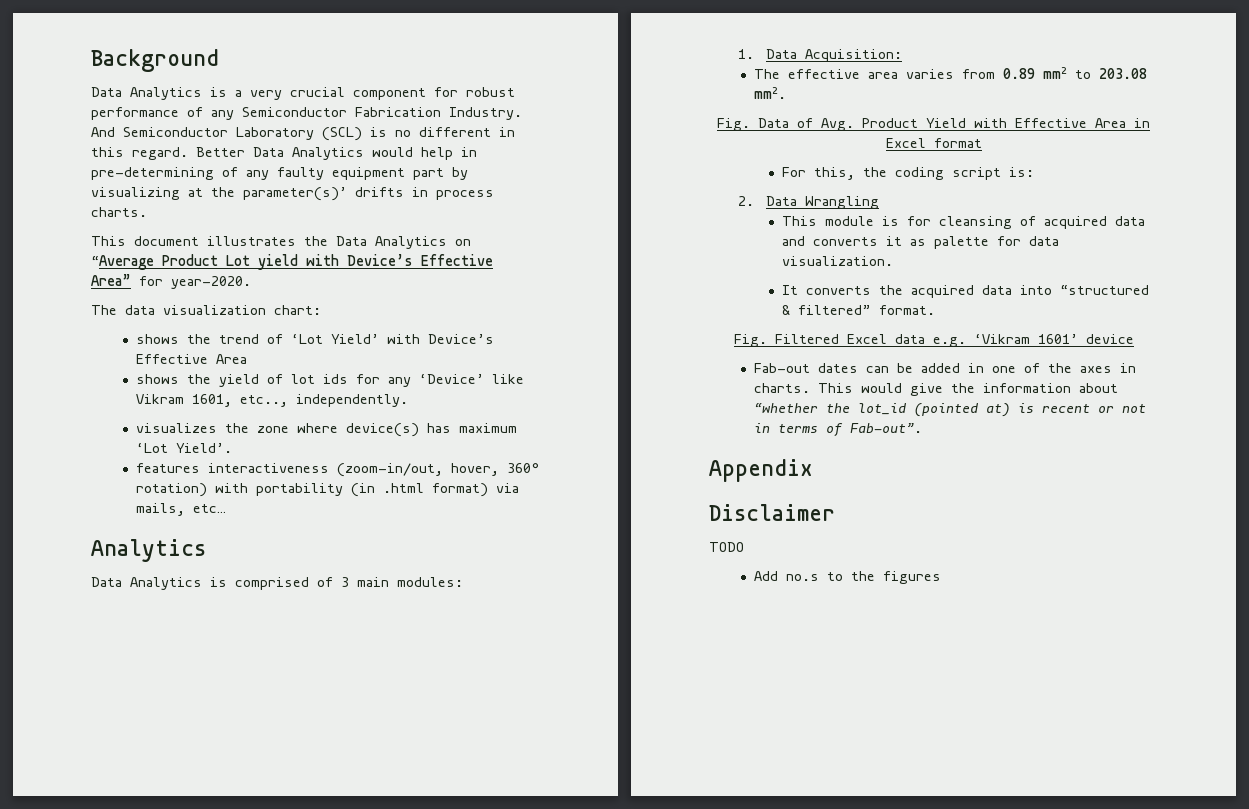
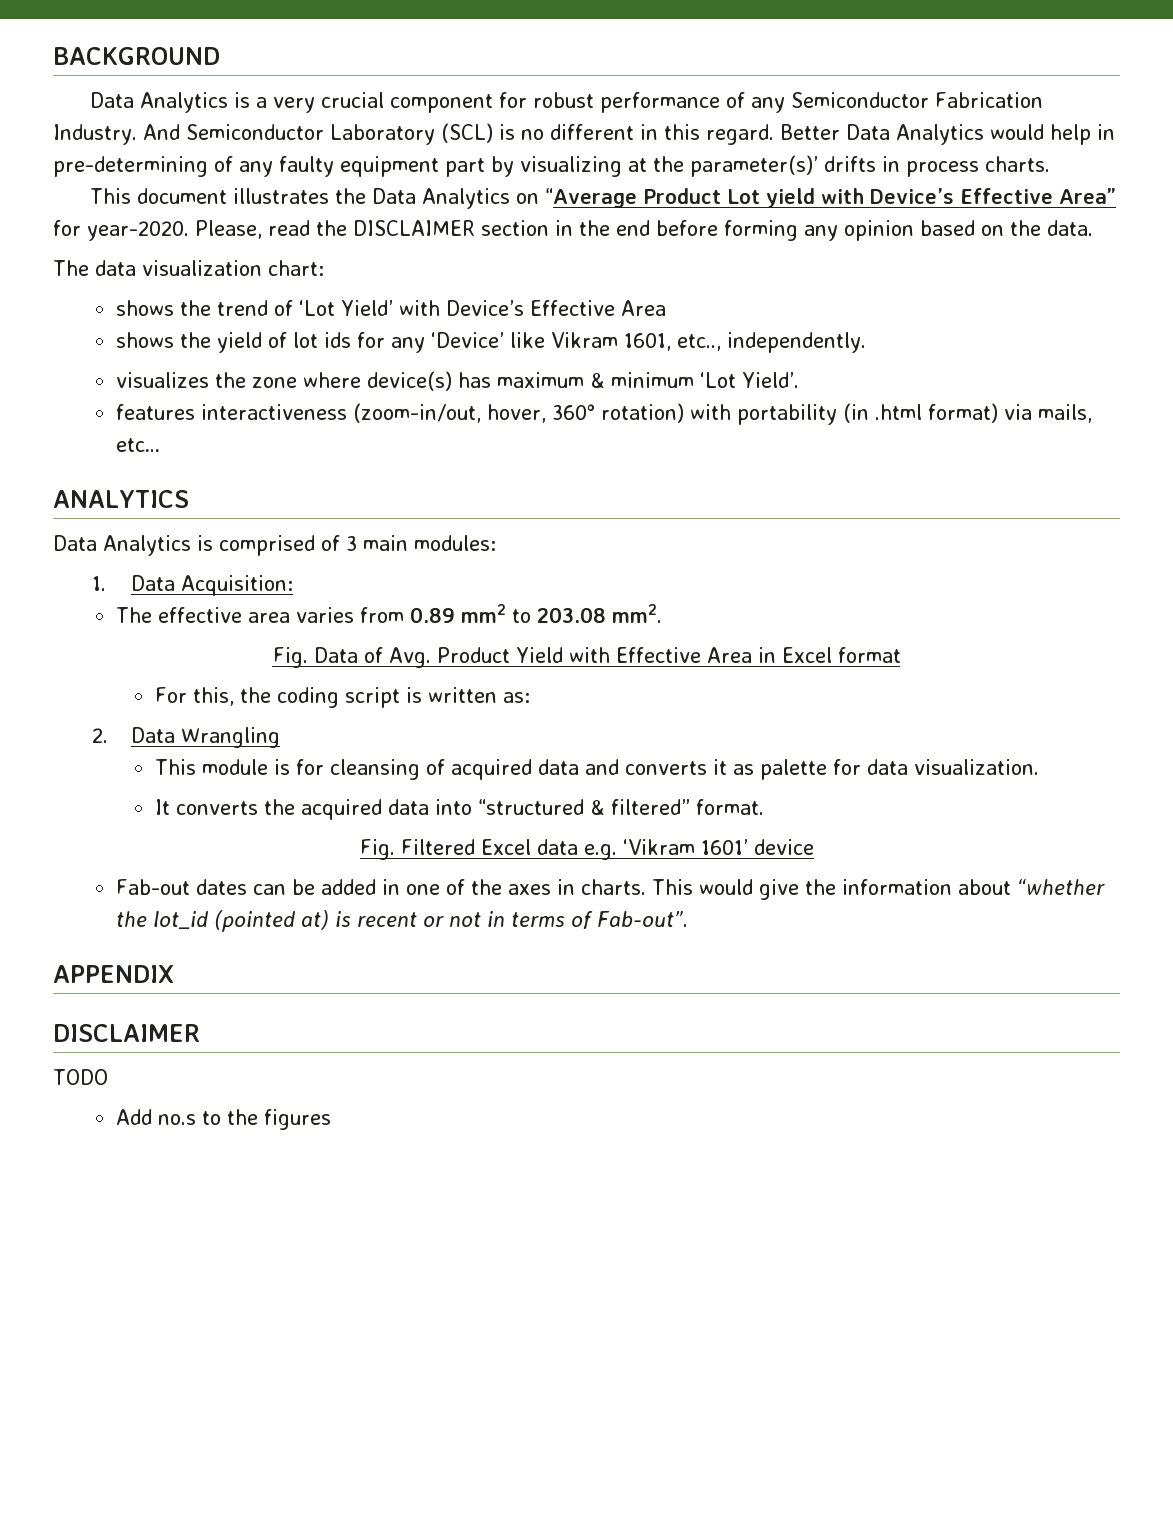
[91,49,219,72] Background -> [53,47,220,65] BACKGROUND
(251, 282) none -> [195,220,1093,241] Please, read the DISCLAIMER section in the end before forming any opinion based on the data.
(517, 428) none -> [590,372,695,388] & minimum
[91,539,206,562] Analytics -> [53,490,189,508] ANALYTICS
[1009,167,1035,177] is: -> [406,687,531,703] is written as:
[709,459,813,482] [709,504,835,521] Appendix // Disclaimer -> [53,965,174,983] [53,1024,200,1042] APPENDIX // DISCLAIMER

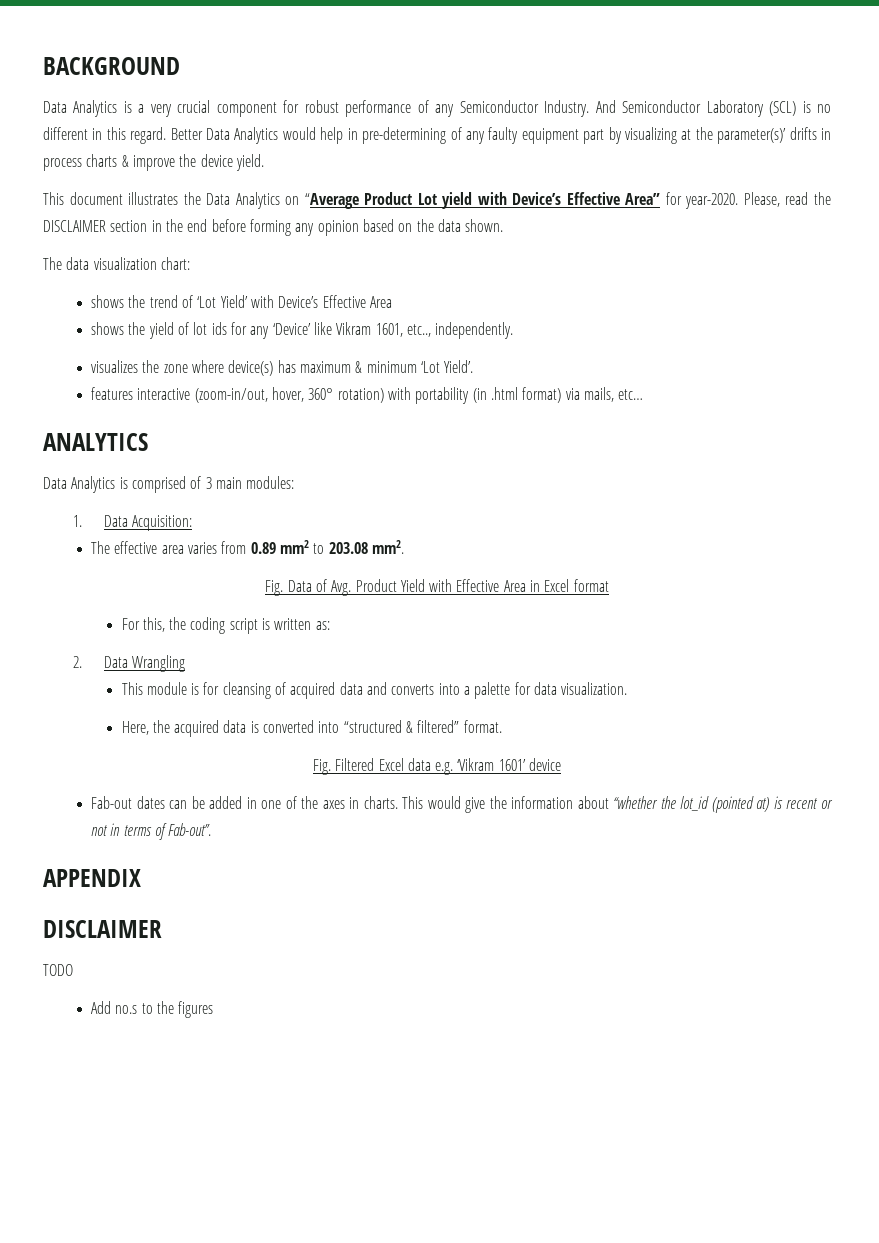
[934,92,1043,108] Fabrication -> (539, 106) none
[985,156,1050,172] charts. -> [86,154,264,171] charts & improve the device yield.
[1047,220,1093,236] data. -> [437,219,504,232] data shown.
[201,404,348,420] interactiveness -> [137,388,191,400] interactive
[713,759,755,775] it as -> [438,683,471,695] into a
[155,799,259,815] It converts -> [121,721,149,735] Here,
(430, 807) none -> [250,720,315,733] is converted

